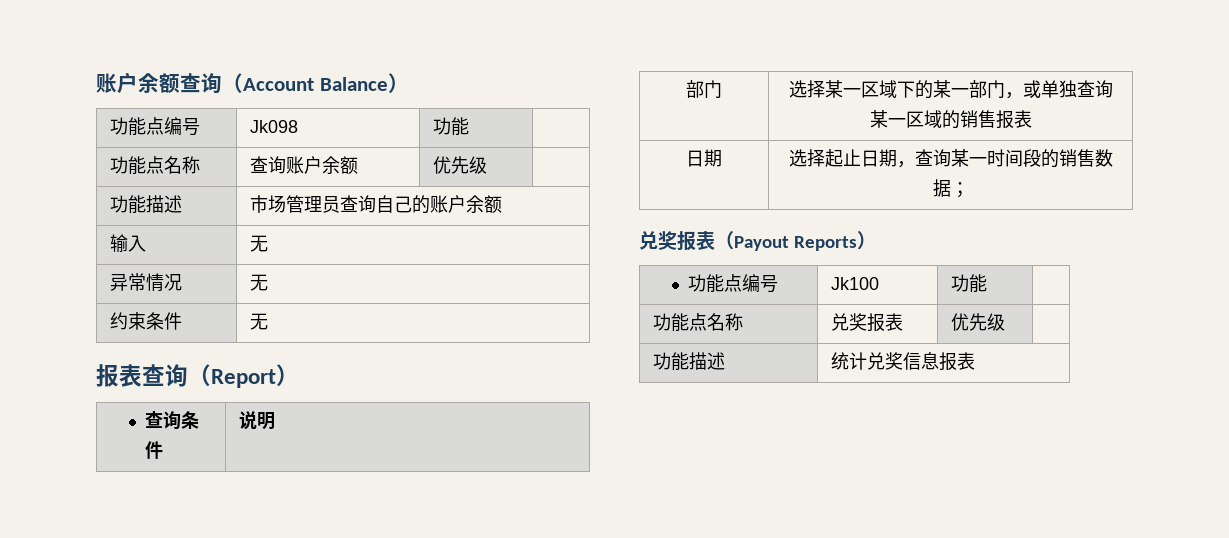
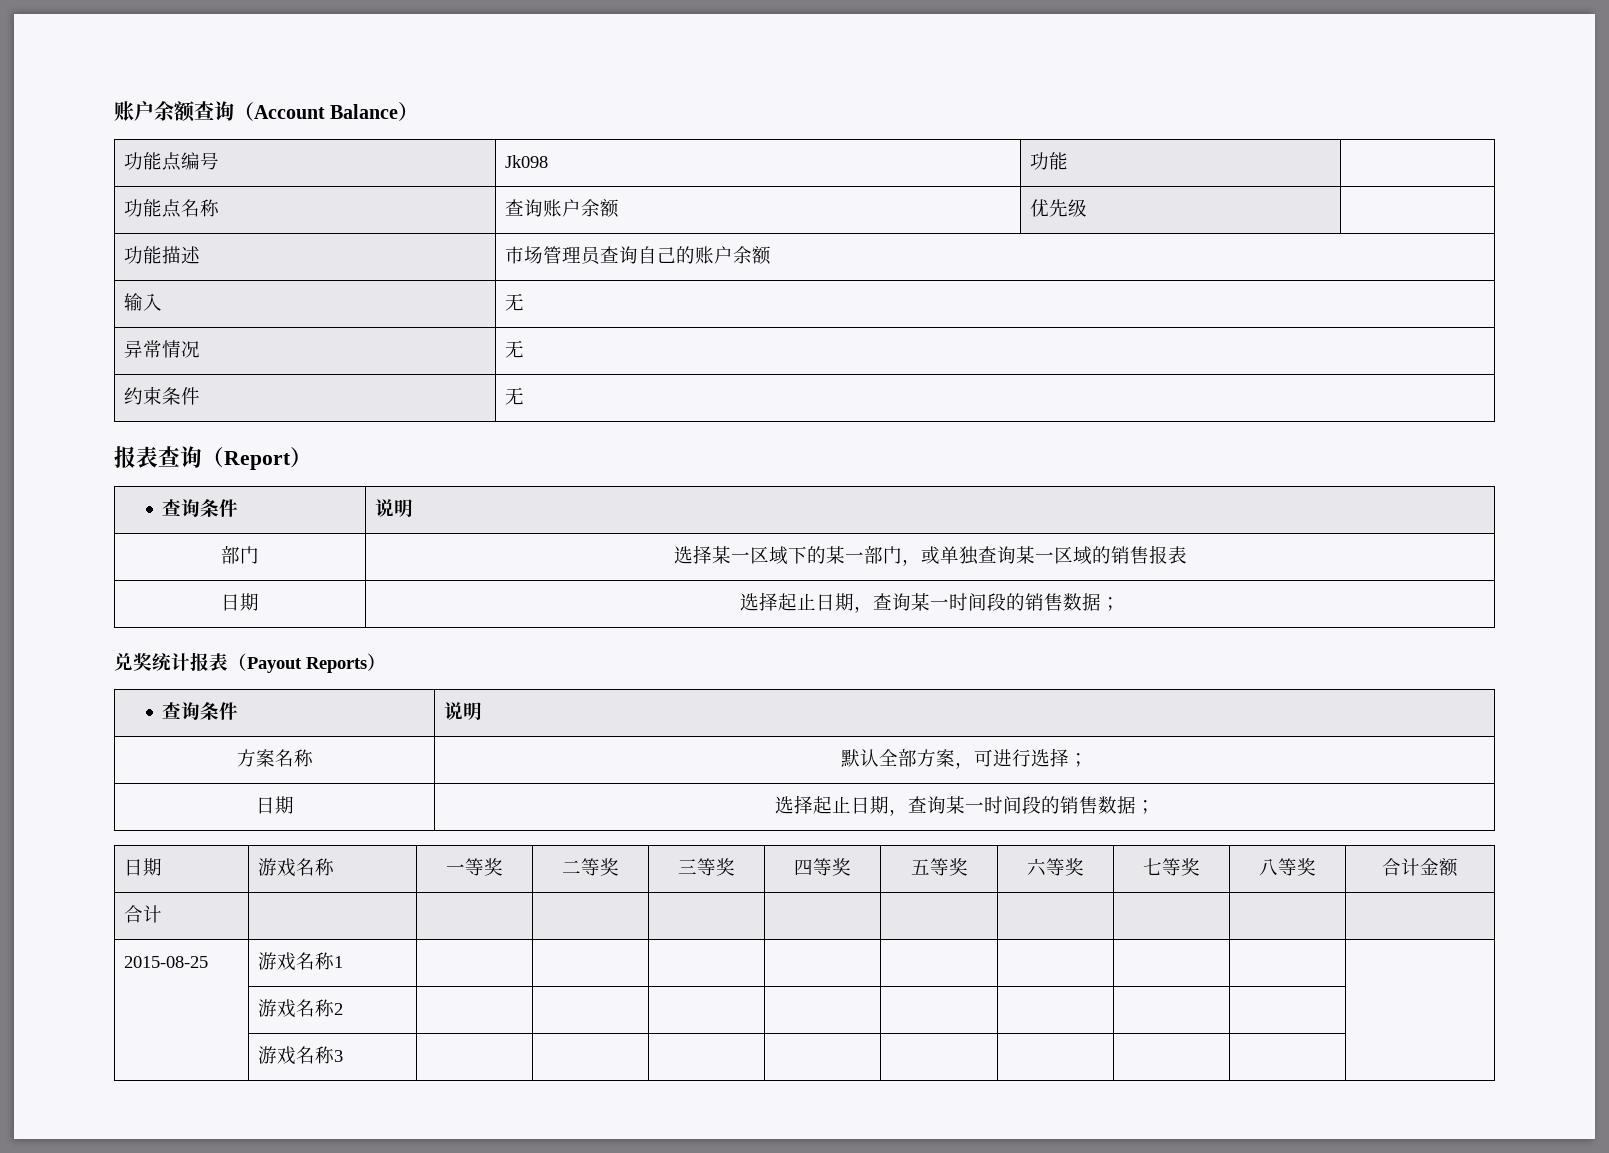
(677, 240) none -> [152,653,190,671] 统计
[688,274,779,293] [830,277,879,290] [950,274,987,293] [652,313,743,332] [830,313,903,332] [950,313,1005,331] [652,352,725,371] [830,352,975,371] 功能点编号 | Jk100 | 功能 | // 功能点名称 | 兑奖报表 | 优先级 | // 功能描述 | 统计兑奖信息报表 -> [162,702,239,720] [444,702,483,720] [236,749,313,767] [841,748,1088,769] [255,796,294,814] [774,795,1155,816] [124,858,163,876] [258,858,335,877] [446,858,503,876] [562,858,619,876] [678,858,735,876] [794,858,851,876] [910,858,968,876] [1027,858,1084,876] [1143,858,1200,876] [1259,858,1316,876] [1382,858,1458,877] [124,905,163,923] [124,956,209,968] [258,952,344,971] [258,999,344,1018] [258,1046,344,1065] 查询条件 | 说明 // 方案名称 | 默认全部方案，可进行选择； // 日期 | 选择起止日期，查询某一时间段的销售数据； // 日期 | 游戏名称 | 一等奖 | 二等奖 | 三等奖 | 四等奖 | 五等奖 | 六等奖 | 七等奖 | 八等奖 | 合计金额 // 合计 | | | | | | | | | | // 2015-08-25 | 游戏名称1 | | | | | | | | | // | 游戏名称2 | | | | | | | | | // | 游戏名称3 | | | | | | | | |

